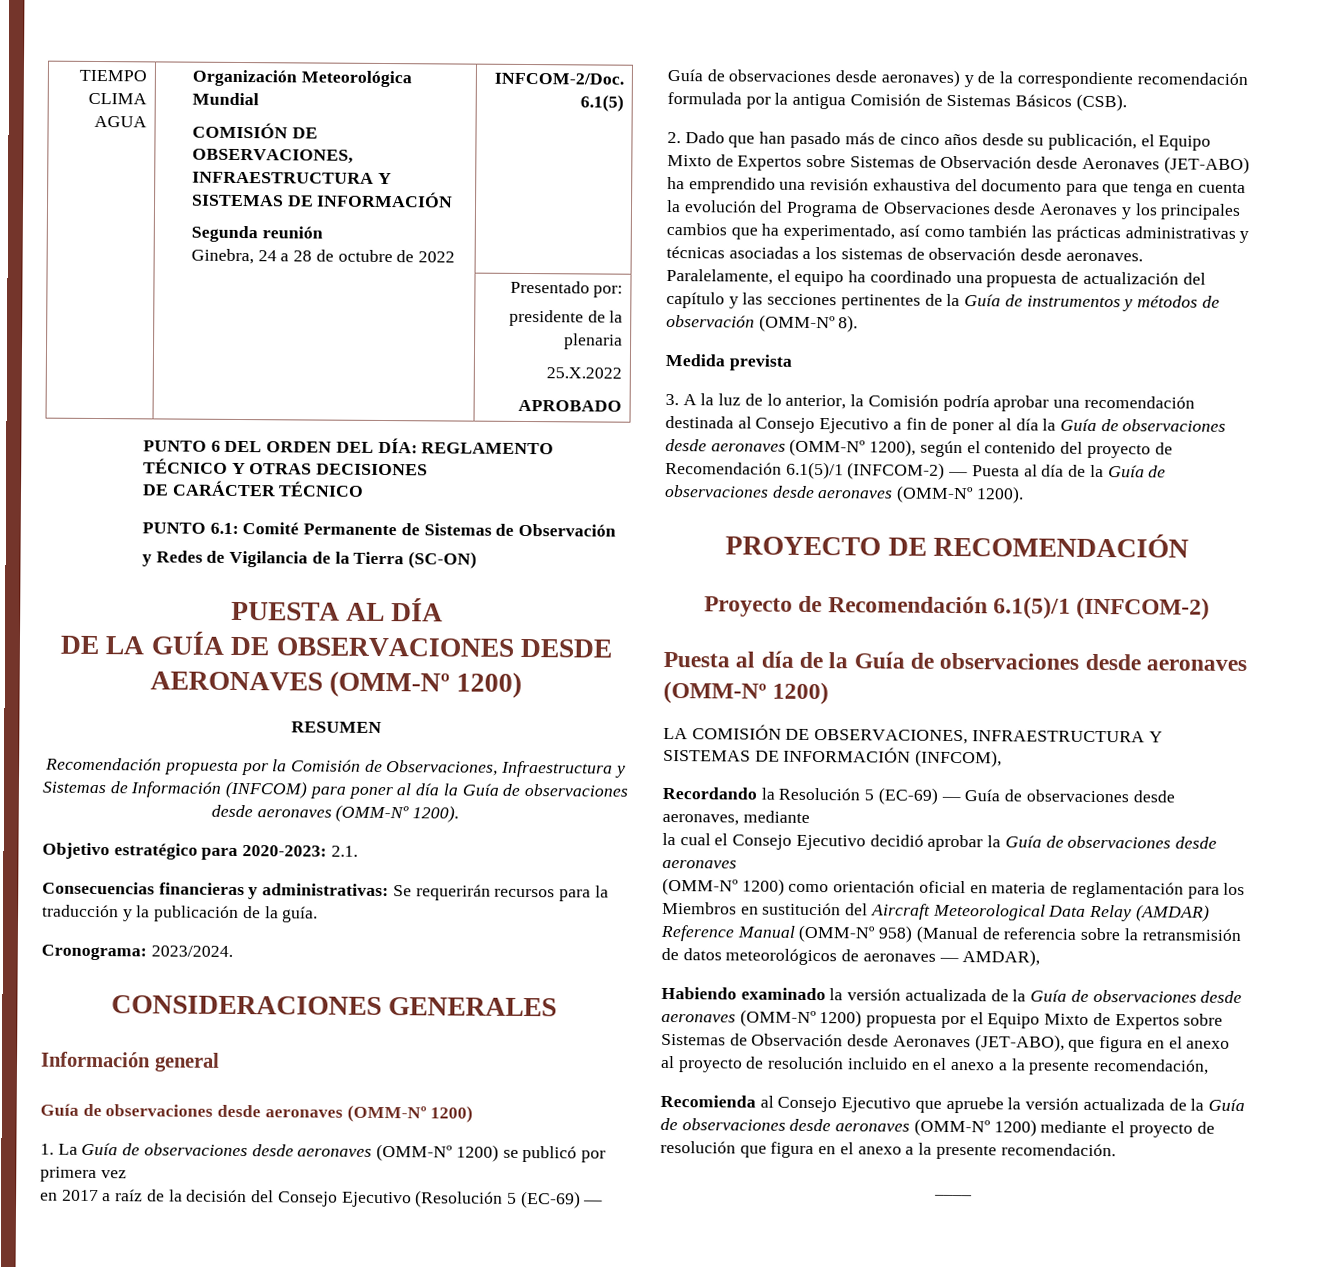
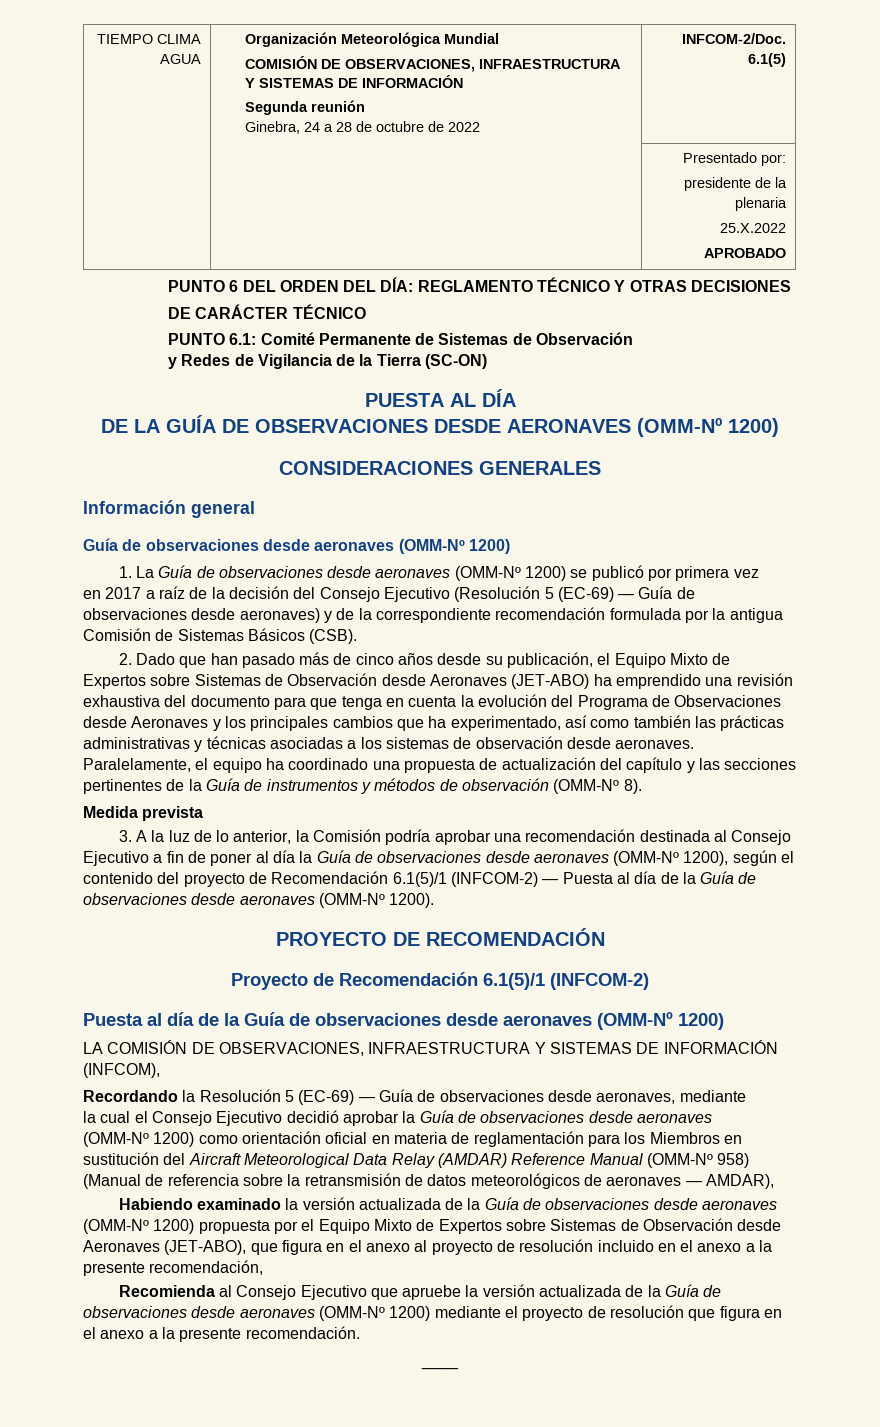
[290,721,382,733] [45,757,626,778] [42,780,628,800] [210,804,460,823] [42,842,358,861] [42,881,609,902] [42,904,319,923] [41,944,233,961] // RESUMEN // Recomendación propuesta por la Comisión de Observaciones, Infraestructura y Sistemas de Información (INFCOM) para poner al día la Guía de observaciones desde aeronaves (OMM-Nº 1200). // Objetivo estratégico para 2020-2023: 2.1. // Consecuencias financieras y administrativas: Se requerirán recursos para la traducción y la publicación de la guía. // Cronograma: 2023/2024. -> (779, 427) none

